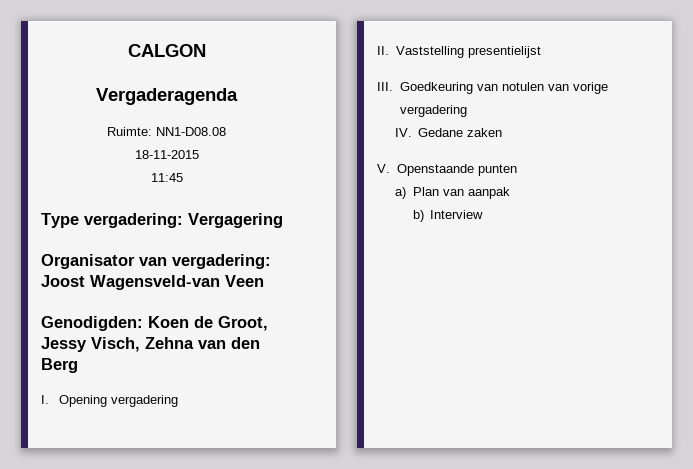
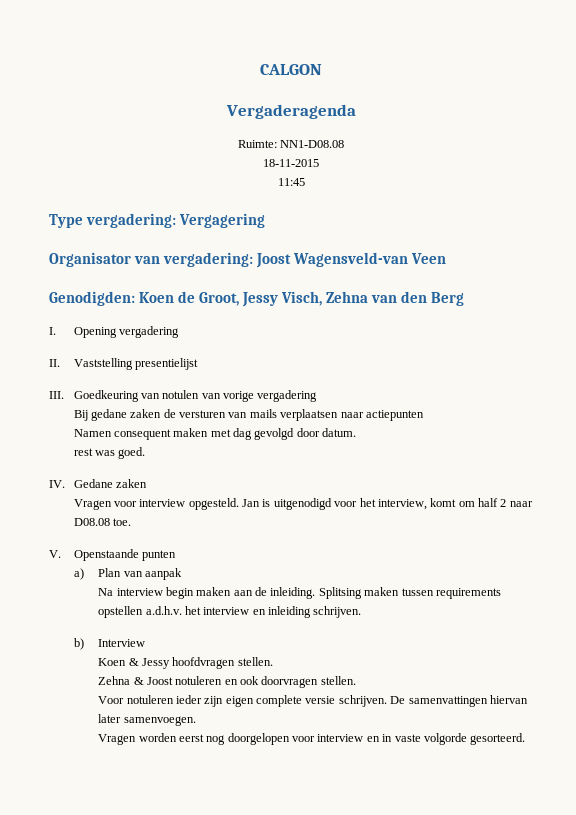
[394,128,503,137] IV. Gedane zaken -> [73,409,424,421] [73,428,357,440] [73,447,146,459] [49,479,147,488] [73,498,533,510] [73,518,131,526] Bij gedane zaken de versturen van mails verplaatsen naar actiepunten // Namen consequent maken met dag gevolgd door datum. // rest was goed. // IV. Gedane zaken // Vragen voor interview opgesteld. Jan is uitgenodigd voor het interview, komt om half 2 naar D08.08 toe.
[412,210,484,222] b) Interview -> [98,587,501,599] [98,606,362,618] [73,638,146,650] [98,657,273,669] [98,676,356,688] [98,695,528,707] [98,714,196,726] [98,733,526,745] Na interview begin maken aan de inleiding. Splitsing maken tussen requirements opstellen a.d.h.v. het interview en inleiding schrijven. // b) Interview // Koen & Jessy hoofdvragen stellen. // Zehna & Joost notuleren en ook doorvragen stellen. // Voor notuleren ieder zijn eigen complete versie schrijven. De samenvattingen hiervan later samenvoegen. // Vragen worden eerst nog doorgelopen voor interview en in vaste volgorde gesorteerd.

